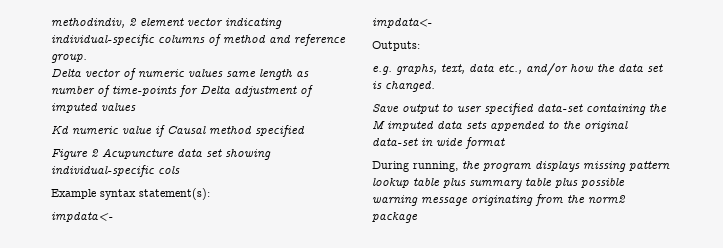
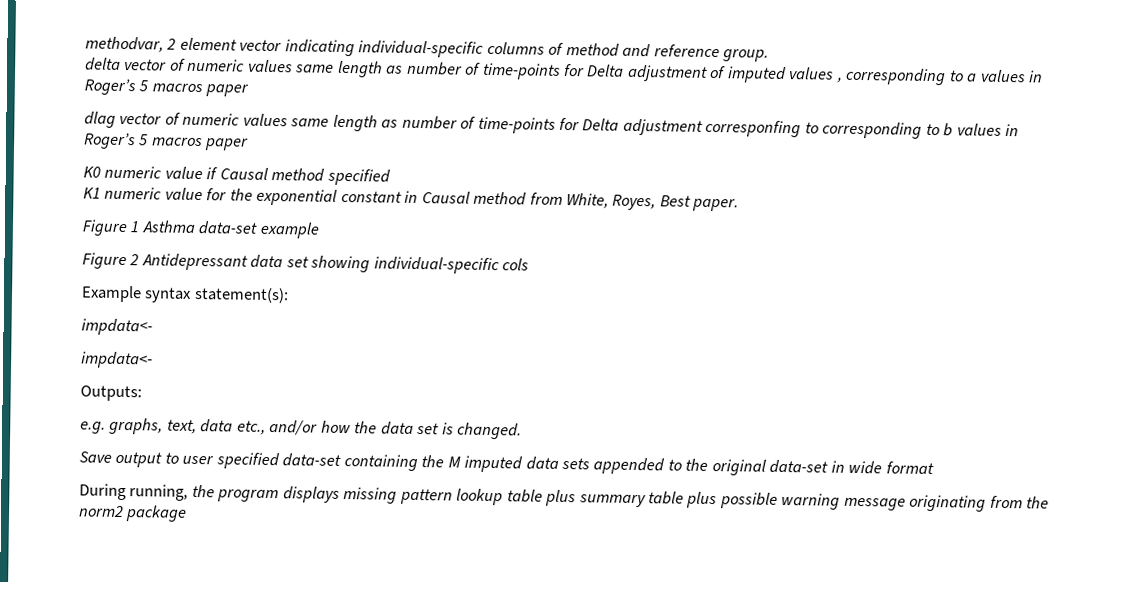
[51,18,125,28] methodindiv, -> [85,36,164,53] methodvar,
[51,69,82,77] Delta -> [85,57,121,71] delta
[51,126,69,134] // Kd -> [835,67,1044,86] [84,78,250,97] [84,111,1020,139] [84,132,250,151] [83,166,101,178] , corresponding to a values in Roger’s 5 macros paper // dlag vector of numeric values same length as number of time-points for Delta adjustment corresponfing to corresponding to b values in Roger’s 5 macros paper // K0
(305, 131) none -> [83,186,740,212] [82,219,320,239] // K1 numeric value for the exponential constant in Causal method from White, Royes, Best paper. // Figure 1 Asthma data-set example
[102,148,174,159] Acupuncture -> [141,253,248,271] Antidepressant

